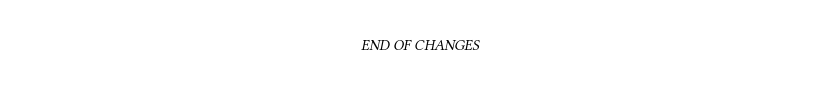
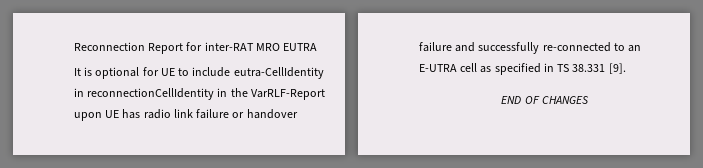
(360, 45) none -> [74,42,318,54] [74,67,324,79] [74,88,325,100] [74,109,298,121] [419,42,642,54] [419,63,626,75] Reconnection Report for inter-RAT MRO EUTRA // It is optional for UE to include eutra-CellIdentity in reconnectionCellIdentity in the VarRLF-Report upon UE has radio link failure or handover failure and successfully re-connected to an E-UTRA cell as specified in TS 38.331 [9]. //

